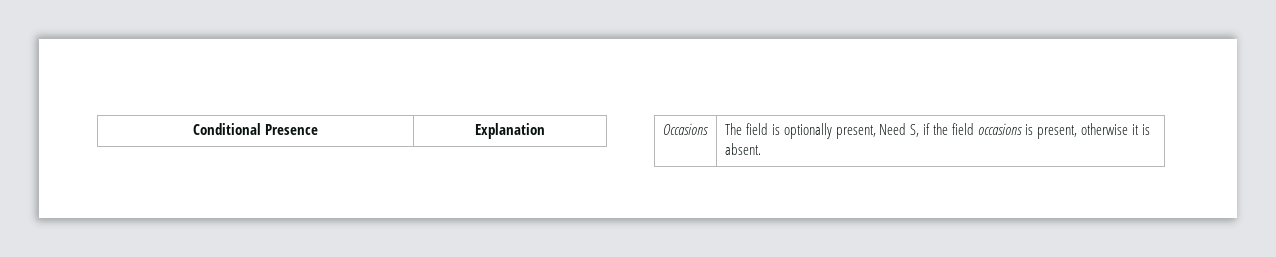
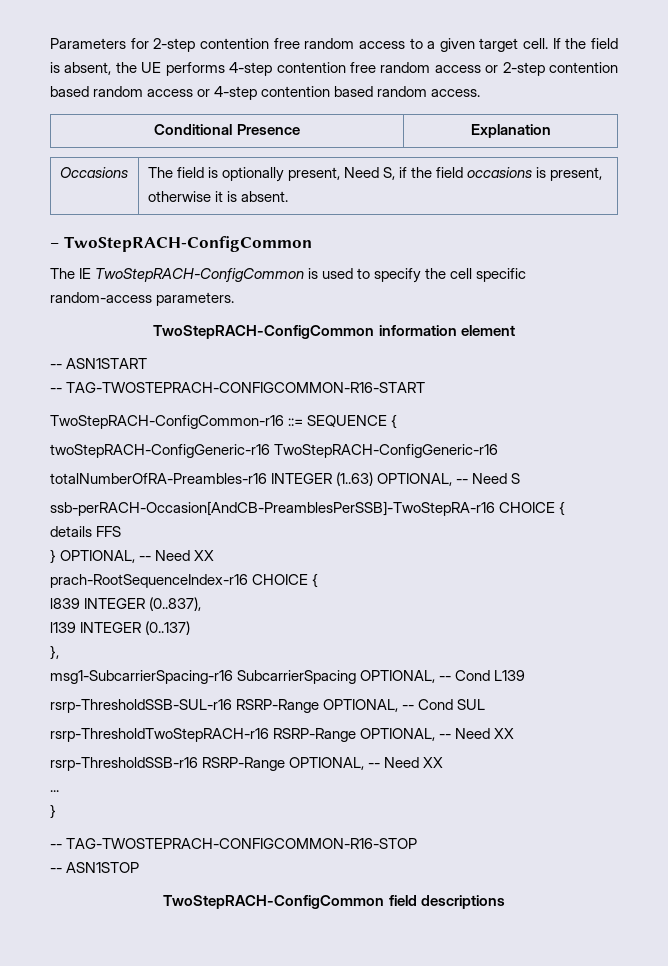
(193, 129) none -> [50,38,619,52] [50,62,619,76] [50,86,481,100] Parameters for 2-step contention free random access to a given target cell. If the field is absent, the UE performs 4-step contention free random access or 2-step contention based random access or 4-step contention based random access. //
(761, 149) none -> [50,236,312,252] [50,268,527,283] [50,292,235,306] [153,325,515,339] [50,358,148,369] [50,382,426,393] [50,414,398,429] [50,444,499,458] [50,472,521,486] [50,501,566,516] [50,526,122,537] [50,549,215,564] [50,573,319,588] [50,597,202,611] [50,621,191,635] [50,645,59,660] [50,670,526,684] [50,699,486,713] [50,728,515,742] [50,757,444,771] [50,790,59,792] [50,804,56,819] [50,838,418,849] [50,862,140,873] [163,895,505,909] // – TwoStepRACH-ConfigCommon // The IE TwoStepRACH-ConfigCommon is used to specify the cell specific random-access parameters. // TwoStepRACH-ConfigCommon information element // -- ASN1START // -- TAG-TWOSTEPRACH-CONFIGCOMMON-R16-START // TwoStepRACH-ConfigCommon-r16 ::= SEQUENCE { // twoStepRACH-ConfigGeneric-r16 TwoStepRACH-ConfigGeneric-r16 // totalNumberOfRA-Preambles-r16 INTEGER (1..63) OPTIONAL, -- Need S // ssb-perRACH-Occasion[AndCB-PreamblesPerSSB]-TwoStepRA-r16 CHOICE { // details FFS // } OPTIONAL, -- Need XX // prach-RootSequenceIndex-r16 CHOICE { // l839 INTEGER (0..837), // l139 INTEGER (0..137) // }, // msg1-SubcarrierSpacing-r16 SubcarrierSpacing OPTIONAL, -- Cond L139 // rsrp-ThresholdSSB-SUL-r16 RSRP-Range OPTIONAL, -- Cond SUL // rsrp-ThresholdTwoStepRACH-r16 RSRP-Range OPTIONAL, -- Need XX // rsrp-ThresholdSSB-r16 RSRP-Range OPTIONAL, -- Need XX // ... // } // -- TAG-TWOSTEPRACH-CONFIGCOMMON-R16-STOP // -- ASN1STOP // TwoStepRACH-ConfigCommon field descriptions

